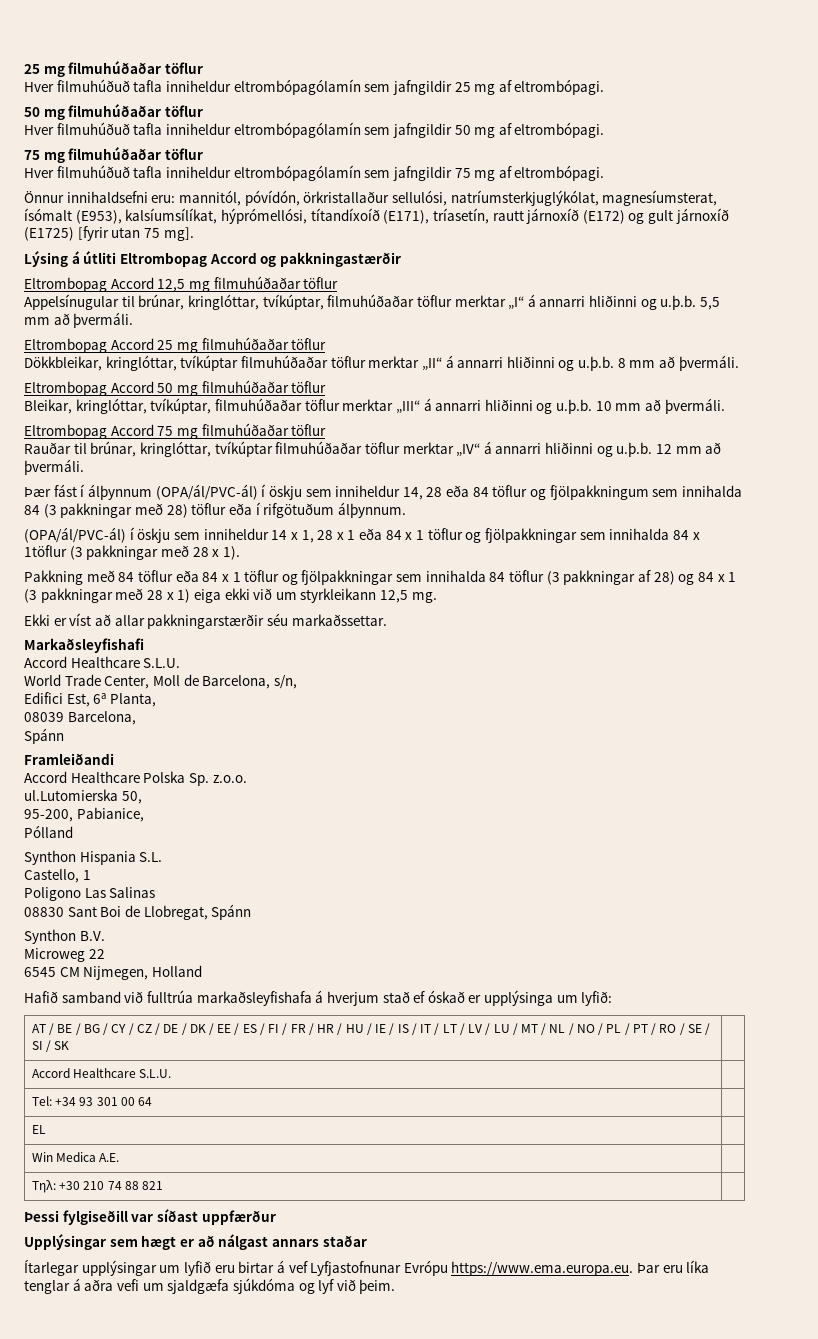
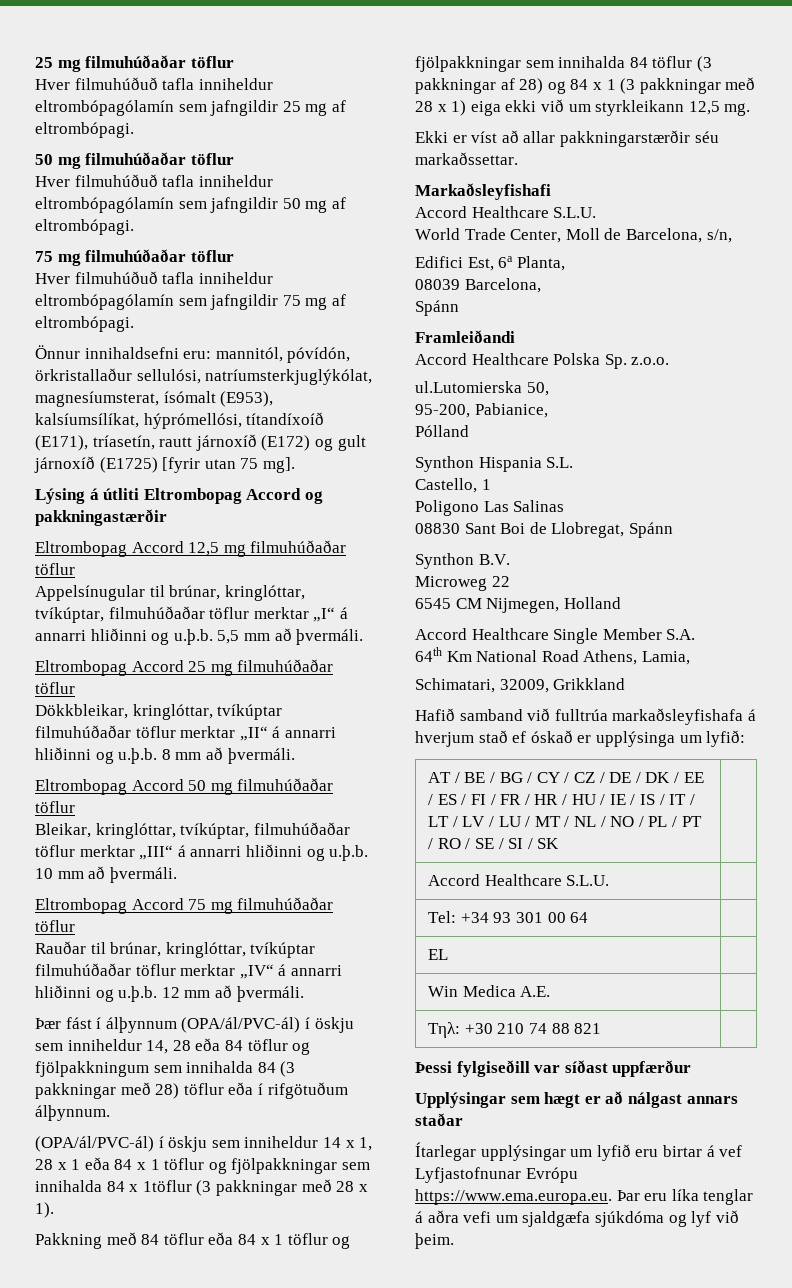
(202, 971) none -> [415,628,696,644] [415,647,690,665] [415,678,626,693] // Accord Healthcare Single Member S.A. // 64th Km National Road Athens, Lamia, // Schimatari, 32009, Grikkland

